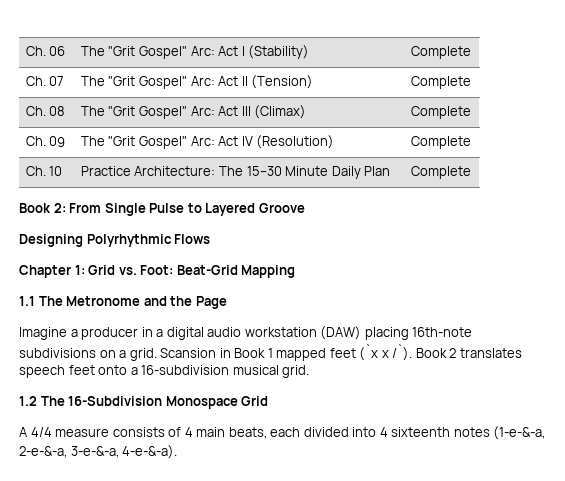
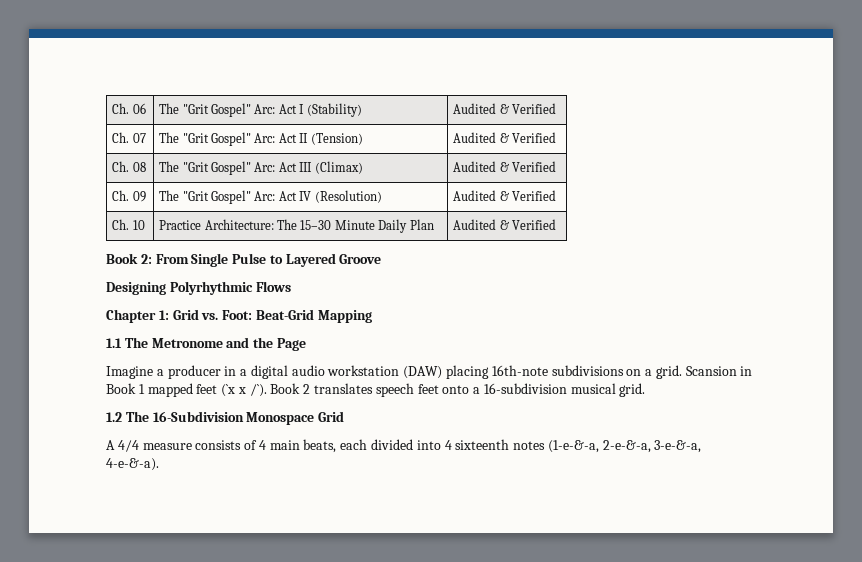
[410,46,471,59] Complete -> [453,103,557,114] Audited & Verified
[410,76,471,89] Complete -> [453,132,557,143] Audited & Verified
[410,106,471,119] Complete -> [453,161,557,172] Audited & Verified
[410,136,471,149] Complete -> [453,190,557,201] Audited & Verified
[410,166,471,179] Complete -> [453,219,557,230] Audited & Verified

